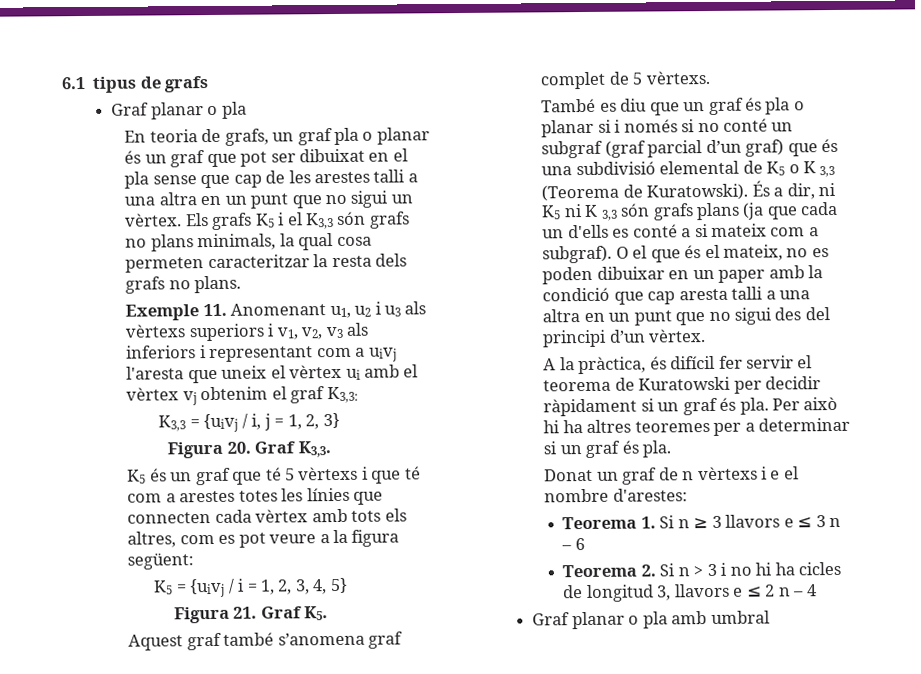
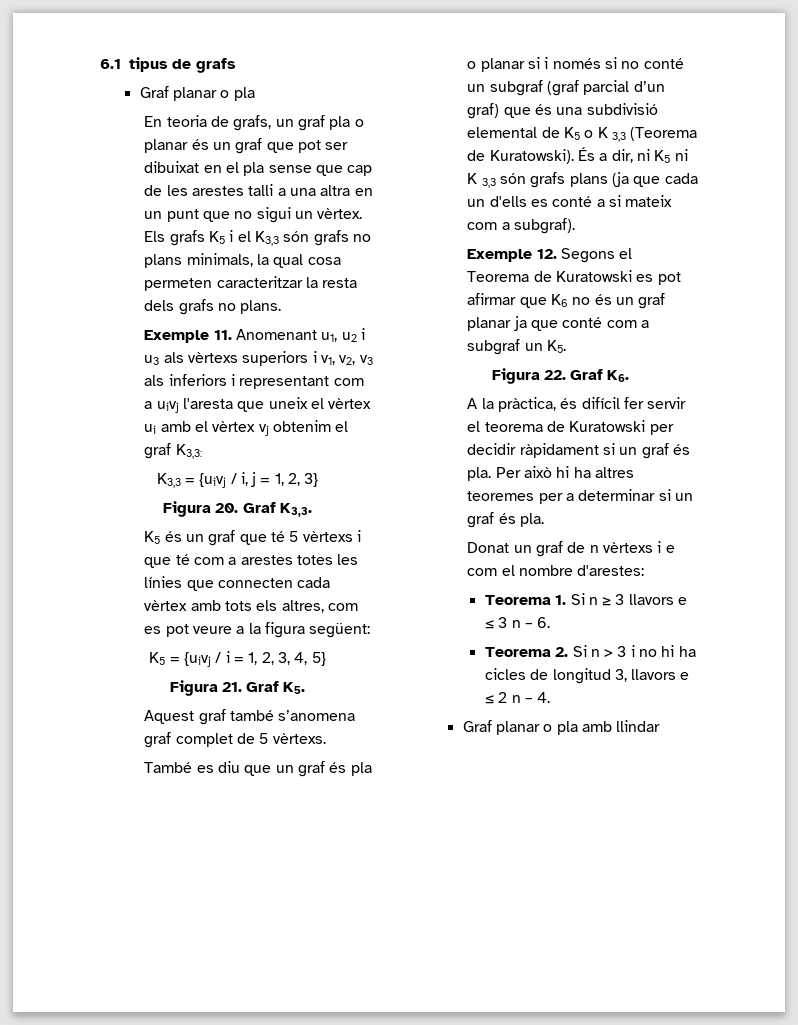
[615,244,829,263] [542,265,824,285] [542,286,811,305] [542,307,830,326] [542,329,707,348] O el que és el mateix, no es poden dibuixar en un paper amb la condició que cap aresta talli a una altra en un punt que no sigui des del principi d’un vèrtex. -> [467,248,633,263] [467,270,681,285] [467,293,666,309] [467,316,649,331] [467,339,566,355] [491,368,630,384] // Exemple 12. Segons el Teorema de Kuratowski es pot afirmar que K6 no és un graf planar ja que conté com a subgraf un K5. // Figura 22. Graf K6.
(781, 475) none -> [467,568,498,576] com
[574,538,585,551] 6 -> [537,617,551,628] 6.
[805,584,817,597] 4 -> [537,692,551,703] 4.
[710,610,770,625] umbral -> [616,720,661,732] llindar

